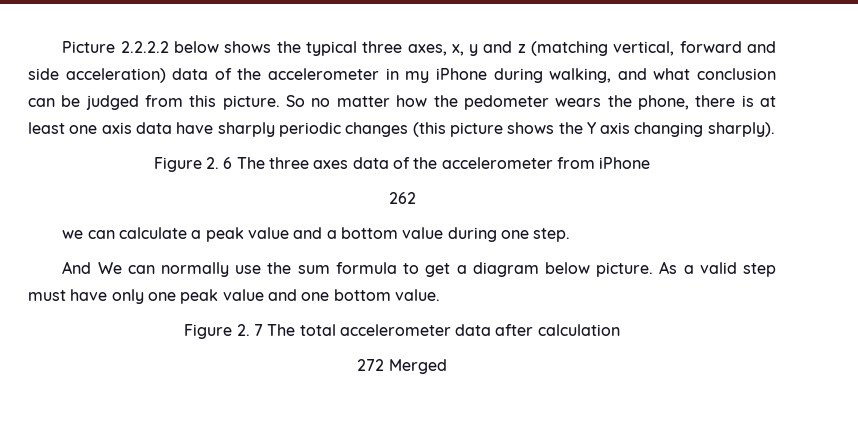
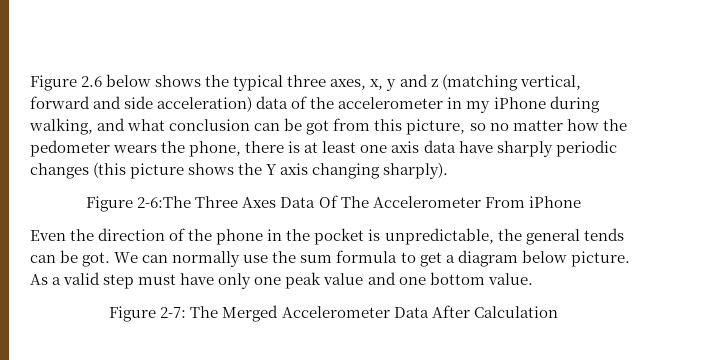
[62,41,169,53] Picture 2.2.2.2 -> [30,75,103,91] Figure 2.6
[85,95,139,110] judged -> [306,120,330,135] got
[222,95,306,110] picture. So -> [406,119,486,135] picture, so
[206,157,651,169] [388,192,416,204] [62,227,571,242] [62,261,92,274] 2. 6 The three axes data of the accelerometer from iPhone // 262 // we can calculate a peak value and a bottom value during one step. // And -> [137,195,581,208] [30,228,624,245] [30,250,111,267] 2-6:The Three Axes Data Of The Accelerometer From iPhone // Even the direction of the phone in the pocket is unpredictable, the general tends can be got.
[236,324,620,336] [357,359,447,374] 2. 7 The total accelerometer data after calculation // 272 Merged -> [160,305,558,322] 2-7: The Merged Accelerometer Data After Calculation

